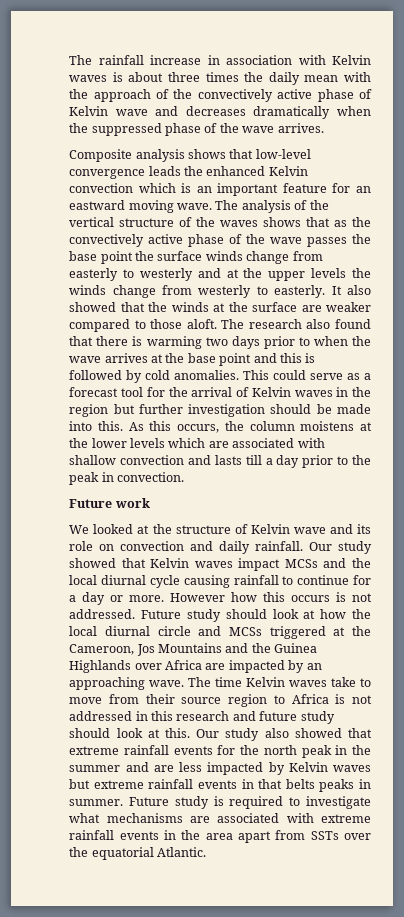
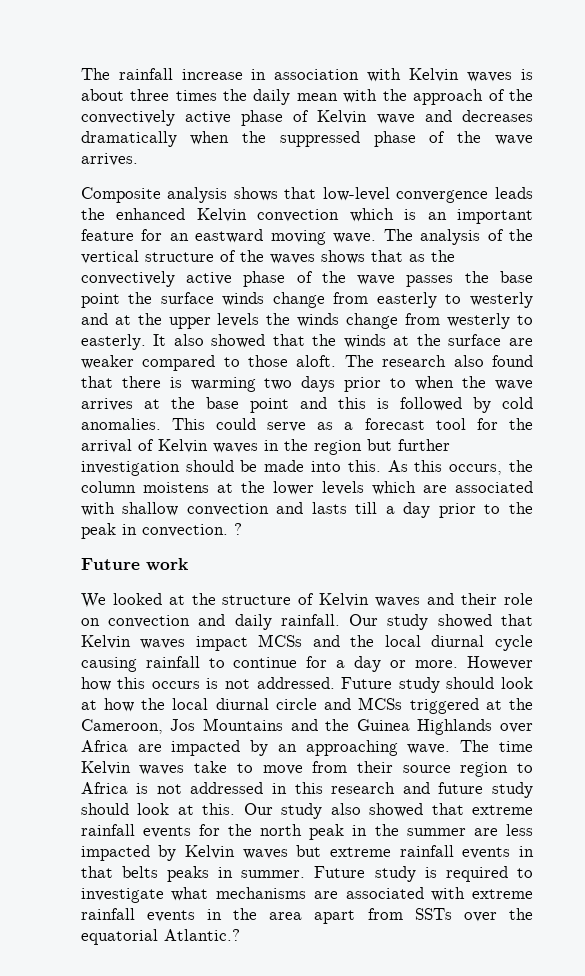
(185, 477) none -> [233,523,242,535] ?
[293,524,372,534] wave and its -> [375,593,498,607] waves and their
[125,762,149,772] and -> (466, 832) none
[157,847,207,857] Atlantic. -> [163,929,240,941] Atlantic.?

